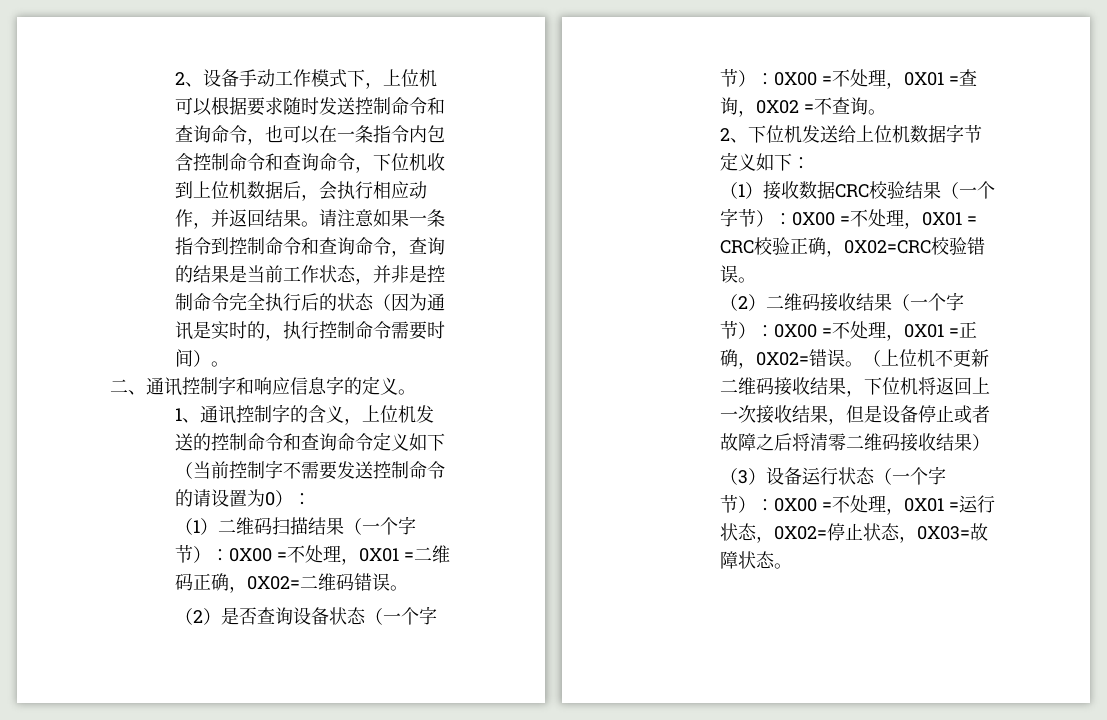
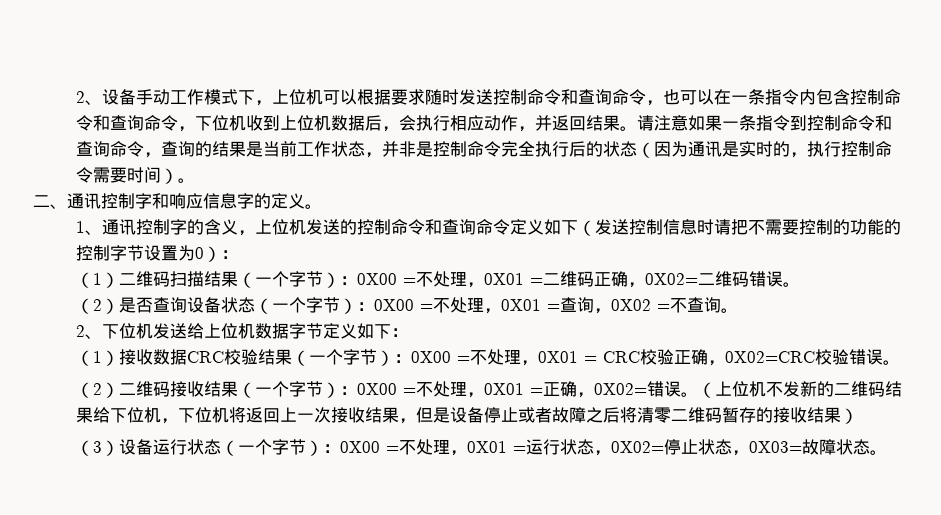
[193,460,446,480] [175,489,212,507] 当前控制字不需要发送控制命令的请 -> [595,219,902,235] [76,245,145,261] 发送控制信息时请把不需要控制的功能的控制字节
[953,349,990,367] [720,377,847,396] 更新二维码接收结果 -> [783,381,903,397] [76,407,162,423] 发新的二维码结果给下位机
(901, 442) none -> [722,407,774,423] 暂存的

